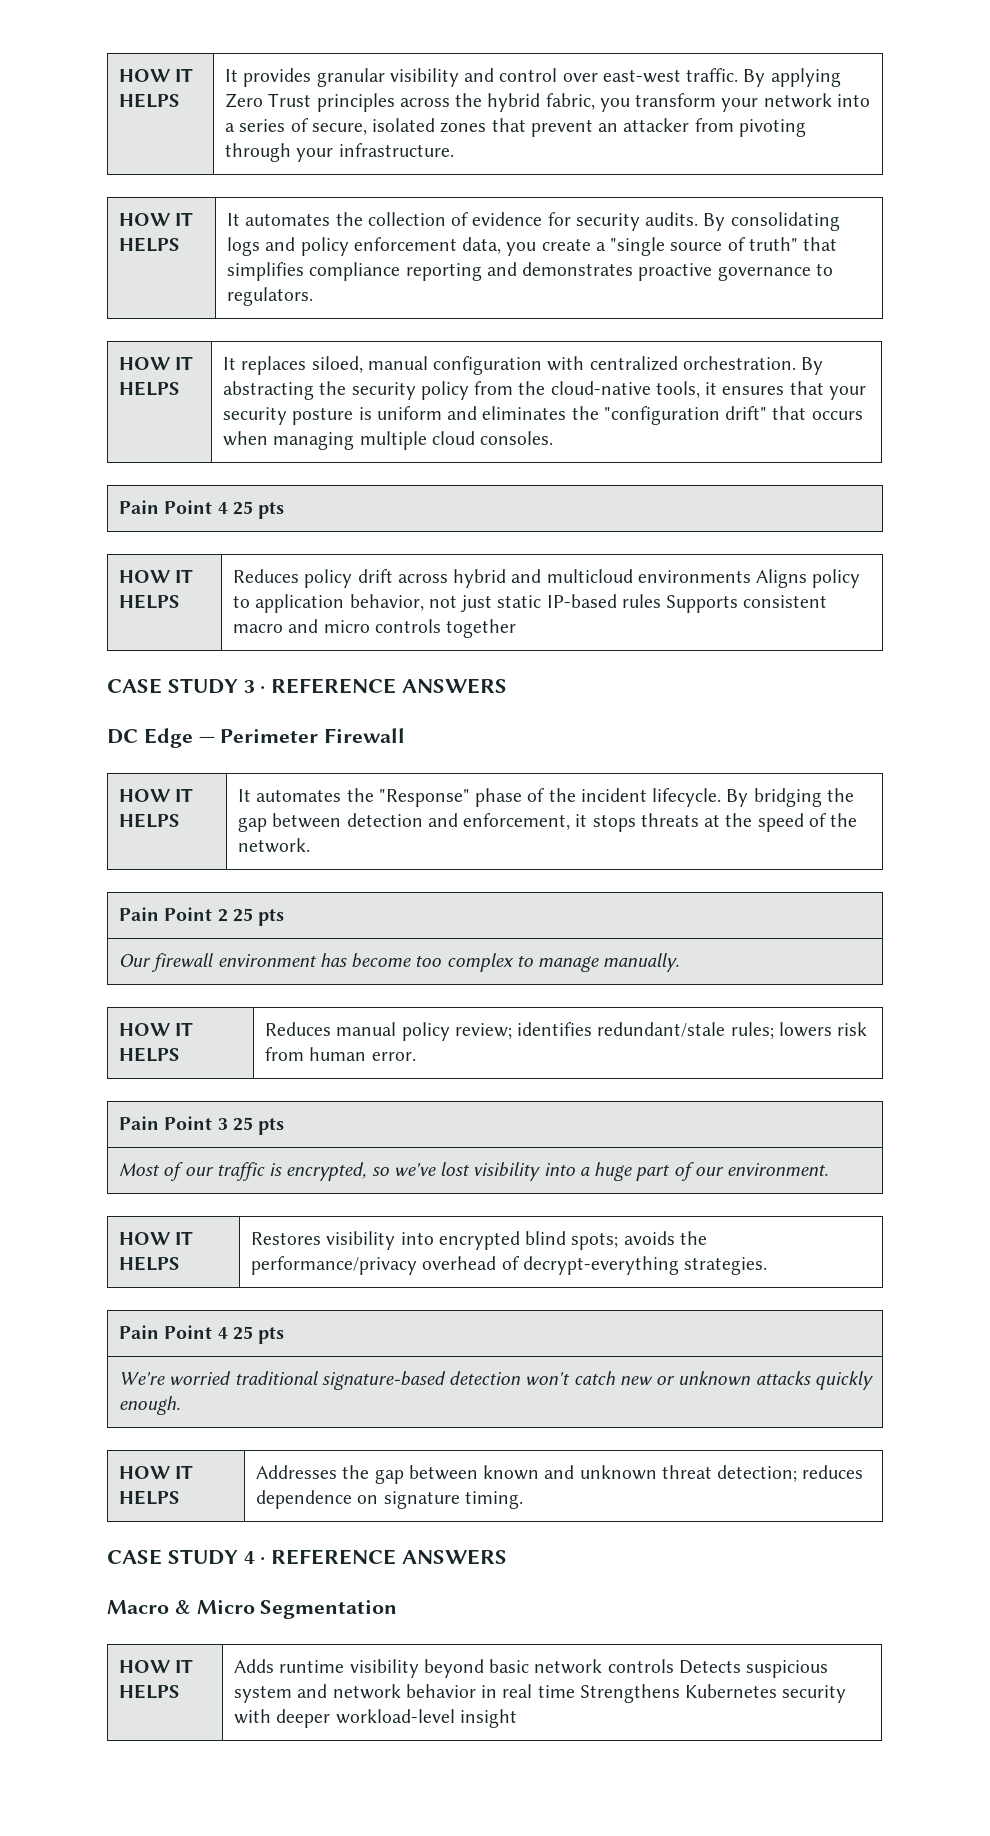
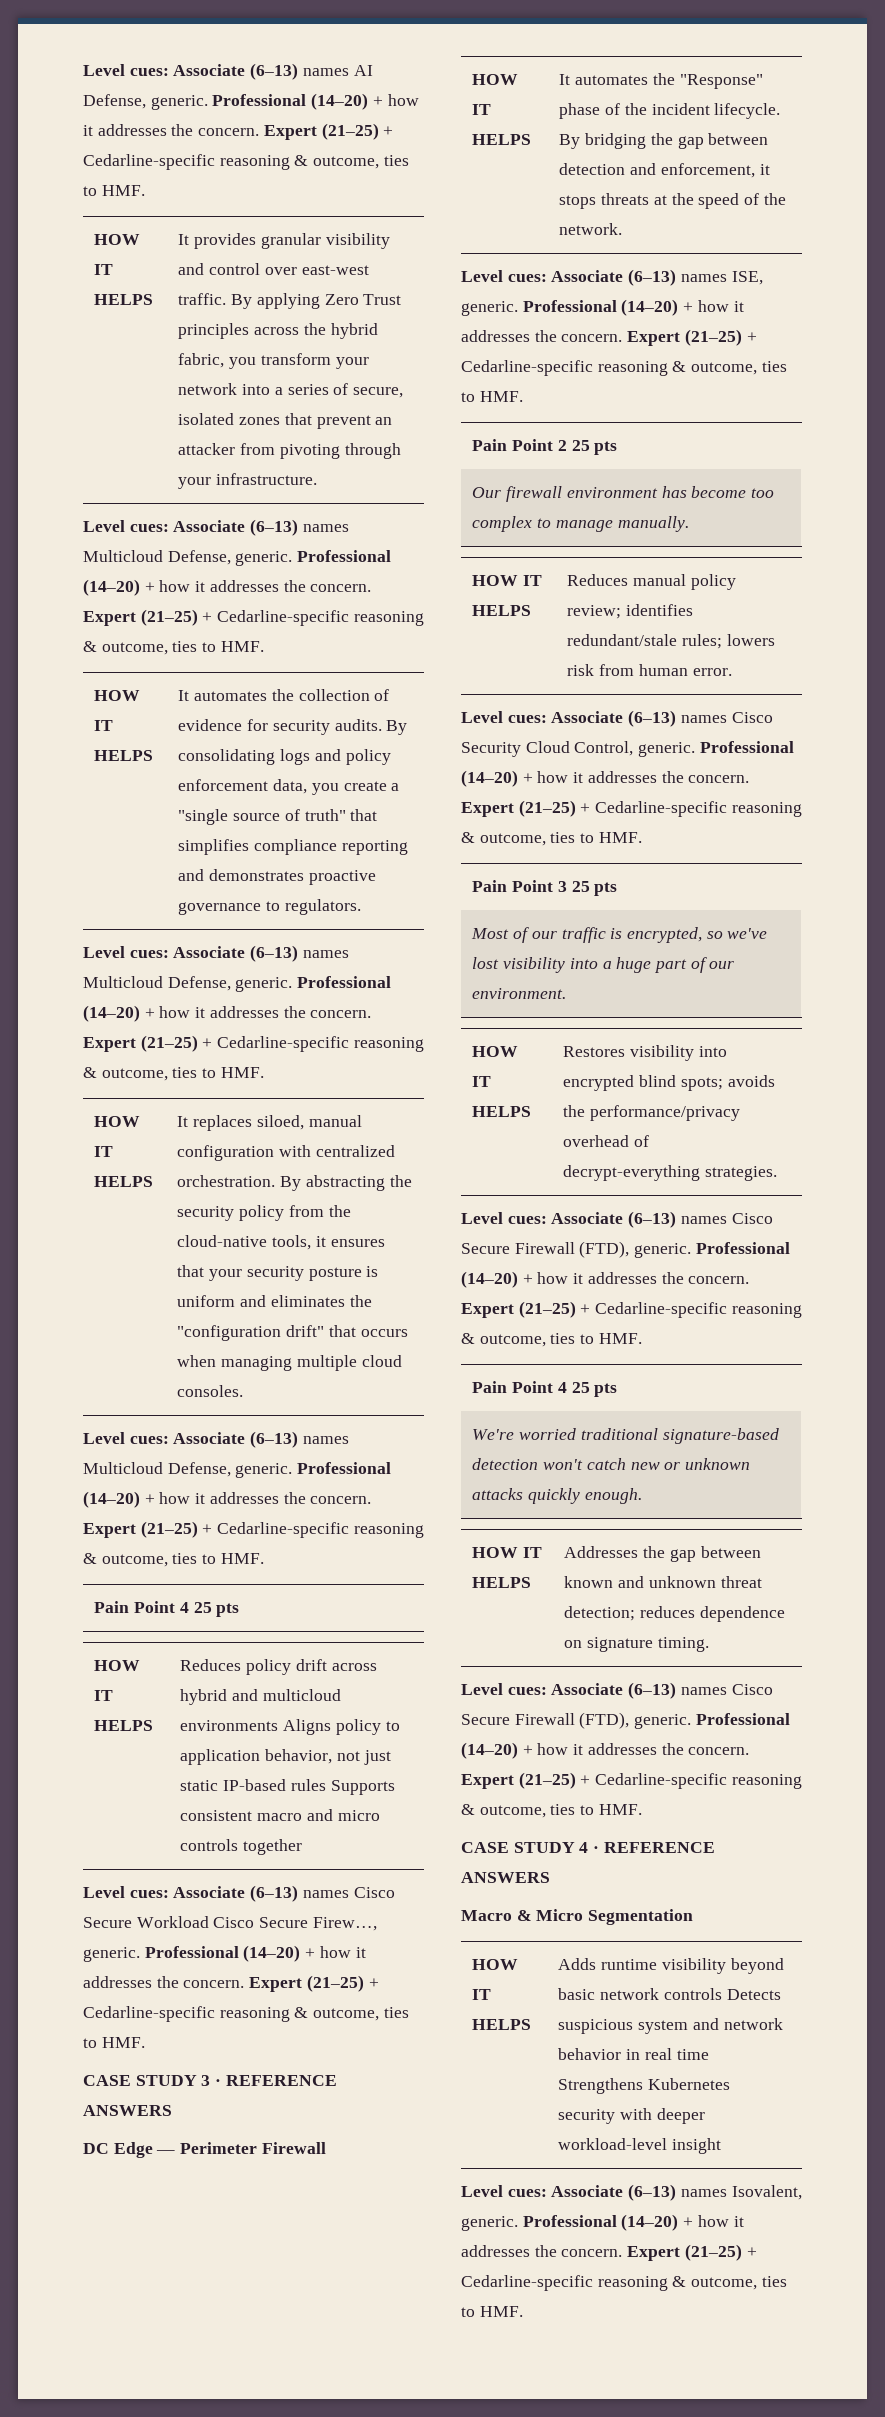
(119, 75) none -> [83,63,373,80] [83,93,419,110] [83,123,394,140] [83,154,409,170] [83,185,145,196] Level cues: Associate (6–13) names AI Defense, generic. Professional (14–20) + how it addresses the concern. Expert (21–25) + Cedarline-specific reasoning & outcome, ties to HMF. //
(454, 150) none -> [83,519,349,536] [83,550,392,566] [83,579,372,596] [83,609,424,626] [83,641,264,655] // Level cues: Associate (6–13) names Multicloud Defense, generic. Professional (14–20) + how it addresses the concern. Expert (21–25) + Cedarline-specific reasoning & outcome, ties to HMF.
(314, 296) none -> [83,945,349,962] [83,976,392,992] [83,1005,372,1022] [83,1035,424,1052] [83,1067,264,1081] // Level cues: Associate (6–13) names Multicloud Defense, generic. Professional (14–20) + how it addresses the concern. Expert (21–25) + Cedarline-specific reasoning & outcome, ties to HMF.
(554, 438) none -> [83,1431,349,1448] [83,1462,392,1478] [83,1491,372,1508] [83,1521,424,1538] [83,1553,264,1567] // Level cues: Associate (6–13) names Multicloud Defense, generic. Professional (14–20) + how it addresses the concern. Expert (21–25) + Cedarline-specific reasoning & outcome, ties to HMF.
(517, 628) none -> [83,1885,395,1902] [83,1916,377,1931] [83,1945,366,1962] [83,1975,379,1992] [83,2006,409,2022] [83,2037,145,2048] // Level cues: Associate (6–13) names Cisco Secure Workload Cisco Secure Firew…, generic. Professional (14–20) + how it addresses the concern. Expert (21–25) + Cedarline-specific reasoning & outcome, ties to HMF.
(311, 845) none -> [461,269,763,286] [461,299,744,316] [461,329,757,346] [461,360,787,376] [461,391,523,402] // Level cues: Associate (6–13) names ISE, generic. Professional (14–20) + how it addresses the concern. Expert (21–25) + Cedarline-specific reasoning & outcome, ties to HMF.
(416, 1056) none -> [461,710,773,727] [461,741,794,757] [461,770,750,787] [461,800,802,817] [461,832,642,846] // Level cues: Associate (6–13) names Cisco Security Cloud Control, generic. Professional (14–20) + how it addresses the concern. Expert (21–25) + Cedarline-specific reasoning & outcome, ties to HMF.
(768, 1266) none -> [461,1211,773,1228] [461,1241,790,1258] [461,1271,750,1288] [461,1301,802,1318] [461,1333,642,1347] // Level cues: Associate (6–13) names Cisco Secure Firewall (FTD), generic. Professional (14–20) + how it addresses the concern. Expert (21–25) + Cedarline-specific reasoning & outcome, ties to HMF.
(523, 1500) none -> [461,1682,773,1699] [461,1712,790,1729] [461,1742,750,1759] [461,1772,802,1789] [461,1804,642,1818] // Level cues: Associate (6–13) names Cisco Secure Firewall (FTD), generic. Professional (14–20) + how it addresses the concern. Expert (21–25) + Cedarline-specific reasoning & outcome, ties to HMF.
(517, 1718) none -> [461,2184,802,2201] [461,2214,744,2231] [461,2244,757,2261] [461,2275,787,2291] [461,2306,523,2317] // Level cues: Associate (6–13) names Isovalent, generic. Professional (14–20) + how it addresses the concern. Expert (21–25) + Cedarline-specific reasoning & outcome, ties to HMF.

